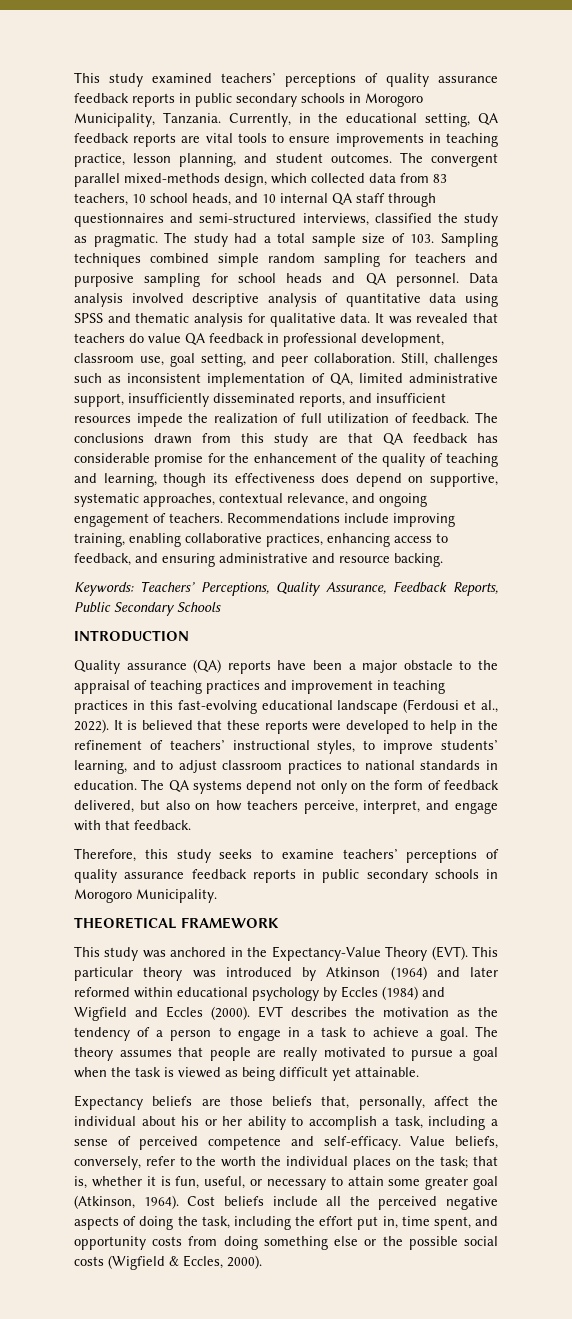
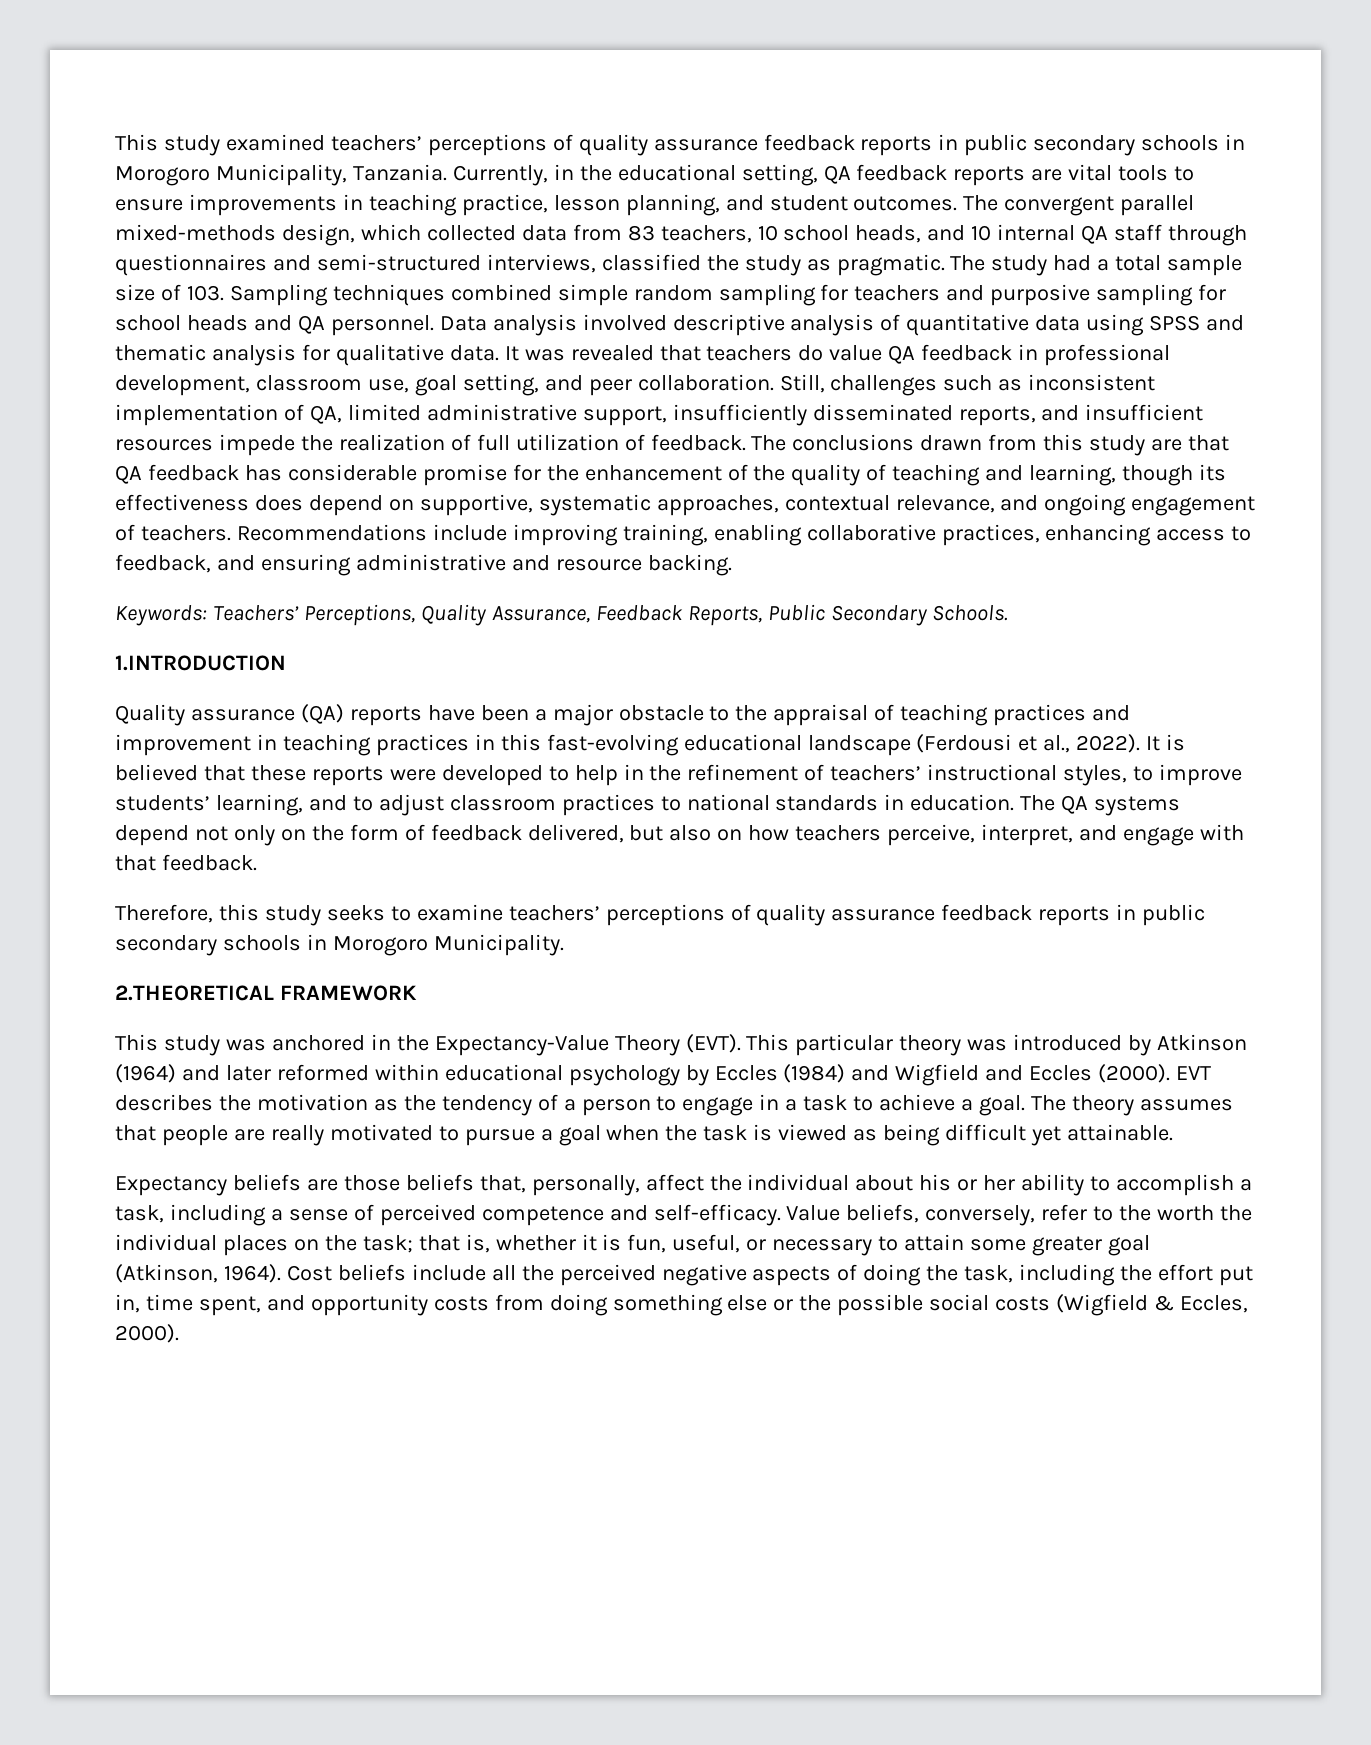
[177,602,221,612] [74,630,189,642] Schools // INTRODUCTION -> [932,605,1009,621] [115,655,286,671] Schools. // 1.INTRODUCTION
[74,917,177,929] THEORETICAL -> [115,985,274,1001] 2.THEORETICAL

